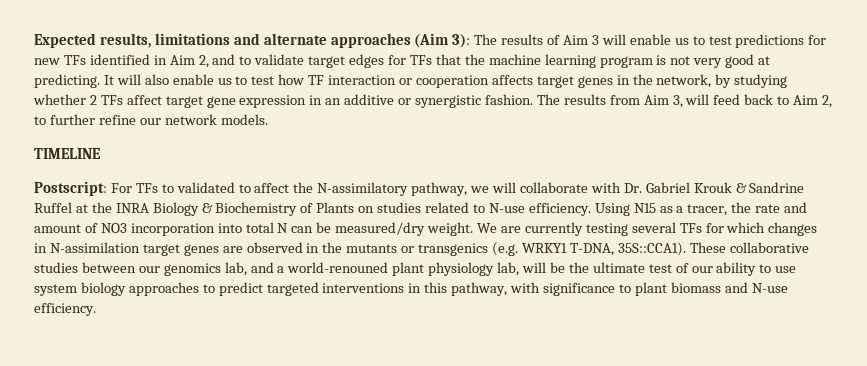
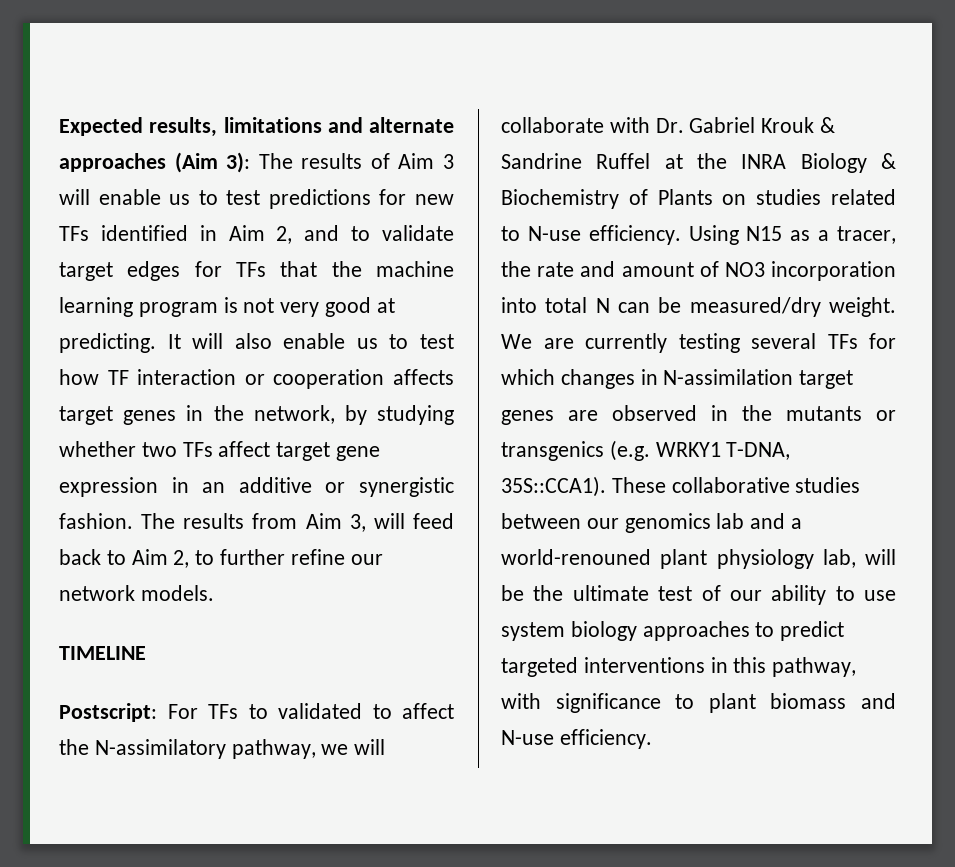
[89,95,97,105] 2 -> [141,442,177,457] two
[224,262,247,276] lab, -> [716,513,745,529] lab

